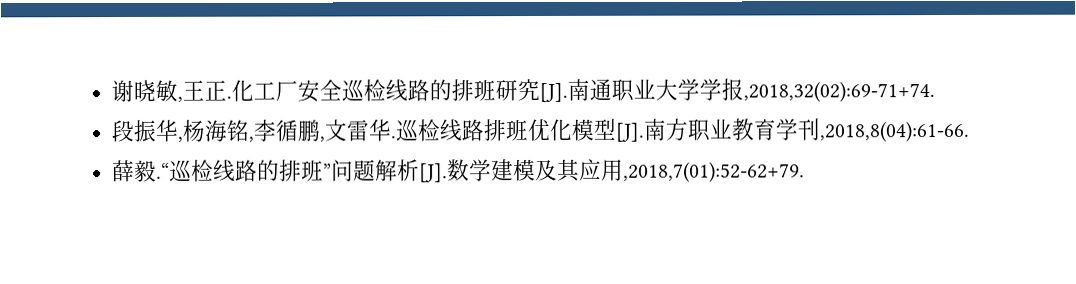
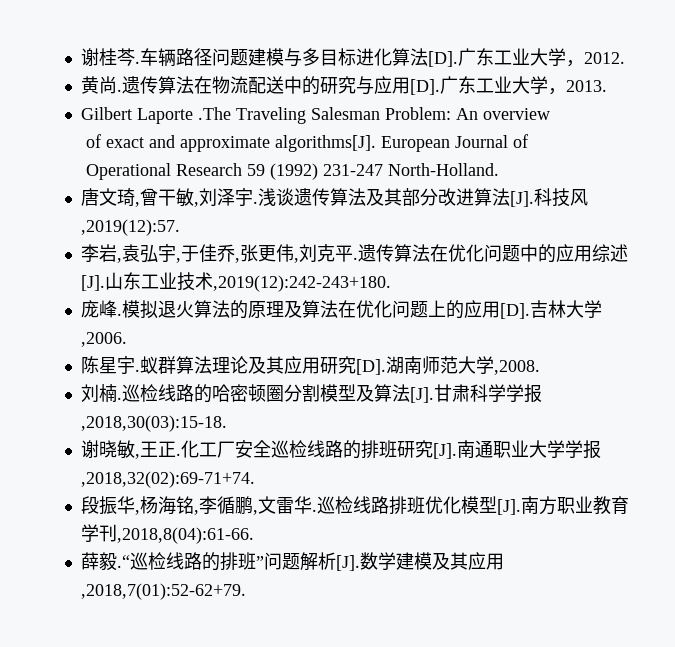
[111,79,135,103] 谢 -> [80,48,625,67] [80,76,607,95] [80,107,550,124] [85,134,528,152] [85,163,499,180] [80,188,588,207] [80,219,180,236] [80,244,628,263] [80,272,391,292] [80,300,602,319] [80,332,127,347] [80,356,540,375] [80,384,542,403] [80,415,227,432] [80,440,99,458] 谢桂芩.车辆路径问题建模与多目标进化算法[D].广东工业大学，2012. // 黄尚.遗传算法在物流配送中的研究与应用[D].广东工业大学，2013. // Gilbert Laporte .The Traveling Salesman Problem: An overview // of exact and approximate algorithms[J]. European Journal of // Operational Research 59 (1992) 231-247 North-Holland. // 唐文琦,曾干敏,刘泽宇.浅谈遗传算法及其部分改进算法[J].科技风,2019(12):57. // 李岩,袁弘宇,于佳乔,张更伟,刘克平.遗传算法在优化问题中的应用综述[J].山东工业技术,2019(12):242-243+180. // 庞峰.模拟退火算法的原理及算法在优化问题上的应用[D].吉林大学,2006. // 陈星宇.蚁群算法理论及其应用研究[D].湖南师范大学,2008. // 刘楠.巡检线路的哈密顿圈分割模型及算法[J].甘肃科学学报,2018,30(03):15-18. // 谢

